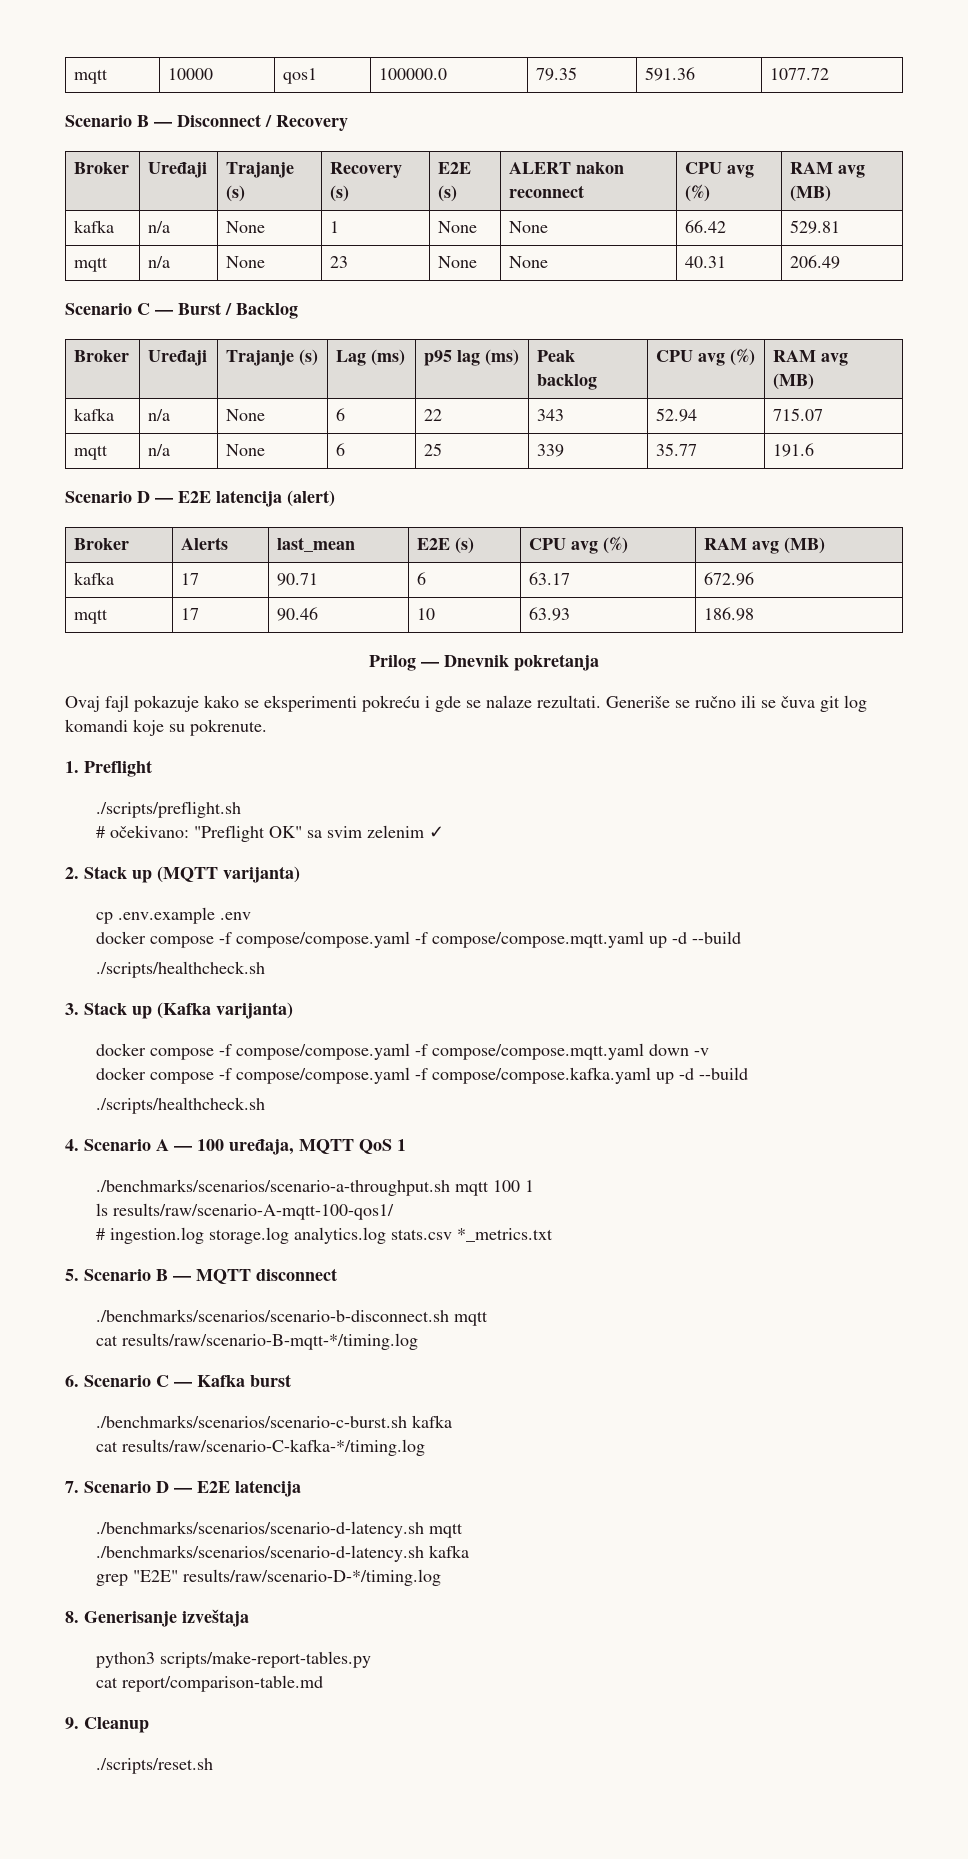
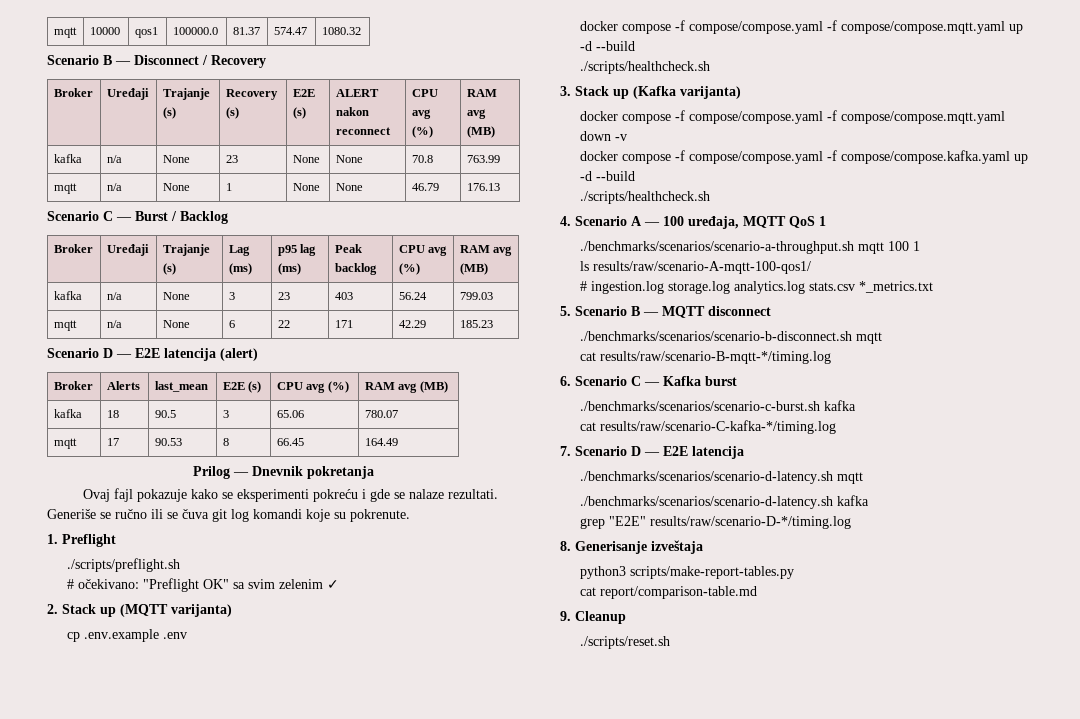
[536,67,578,81] [645,67,696,81] [770,68,830,80] 79.35 | 591.36 | 1077.72 -> [232,27,260,35] [273,27,307,35] [321,27,361,35] 81.37 | 574.47 | 1080.32
[330,221,340,233] [438,221,478,233] [509,221,549,233] [685,220,727,233] [790,220,841,234] [74,257,109,272] [148,256,171,268] [226,256,266,268] [330,256,349,268] [438,256,478,268] [509,256,549,268] [685,256,727,268] [790,255,841,269] 1 | None | None | 66.42 | 529.81 // mqtt | n/a | None | 23 | None | None | 40.31 | 206.49 -> [225,155,238,163] [292,155,320,163] [335,155,363,163] [411,155,433,163] [466,155,500,163] [53,183,77,194] [106,183,122,191] [162,183,190,191] [225,183,232,191] [292,183,320,191] [335,183,363,191] [411,183,439,191] [466,183,500,191] 23 | None | None | 70.8 | 763.99 // mqtt | n/a | None | 1 | None | None | 46.79 | 176.13
[336,408,346,421] [424,409,443,421] [537,409,565,421] [656,408,698,422] [773,408,824,421] 6 | 22 | 343 | 52.94 | 715.07 -> [228,292,235,300] [277,292,290,300] [334,292,353,300] [398,292,427,300] [459,292,493,300] 3 | 23 | 403 | 56.24 | 799.03
[424,443,443,456] [537,444,565,457] [656,443,698,456] [773,443,815,457] 25 | 339 | 35.77 | 191.6 -> [277,320,290,328] [334,320,353,328] [398,320,426,328] [459,320,493,328] 22 | 171 | 42.29 | 185.23
[181,573,200,585] [277,573,319,586] [417,572,427,585] [529,572,571,585] [704,572,755,586] [74,609,109,624] [181,608,200,620] [277,607,319,621] [417,608,436,620] [529,607,571,621] [704,607,755,621] 17 | 90.71 | 6 | 63.17 | 672.96 // mqtt | 17 | 90.46 | 10 | 63.93 | 186.98 -> [106,410,119,418] [154,410,176,418] [222,410,229,418] [276,410,304,418] [364,410,398,418] [53,438,77,449] [106,438,119,446] [154,438,182,446] [222,438,229,446] [276,438,304,446] [364,438,398,446] 18 | 90.5 | 3 | 65.06 | 780.07 // mqtt | 17 | 90.53 | 8 | 66.45 | 164.49

